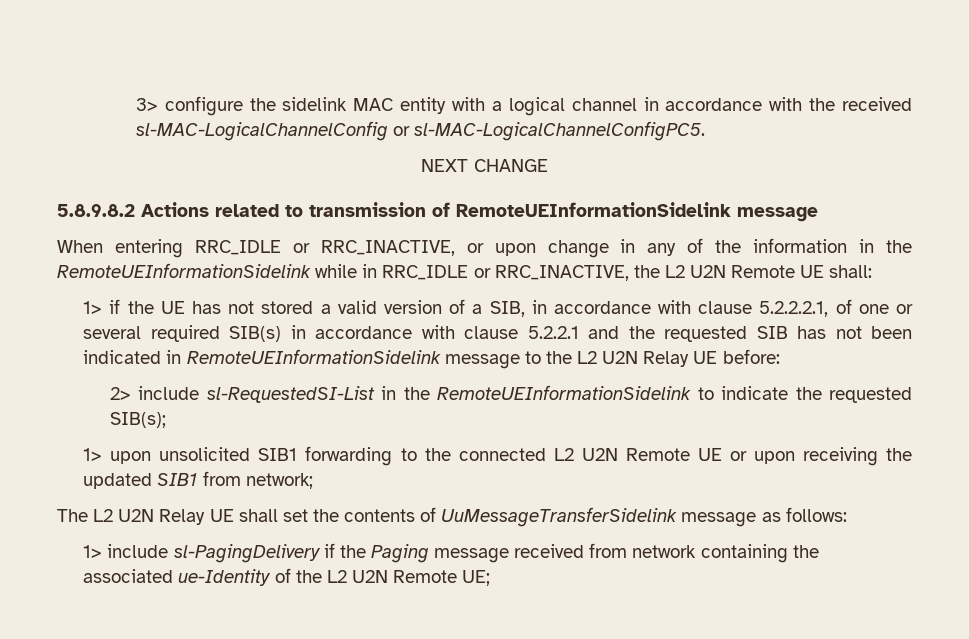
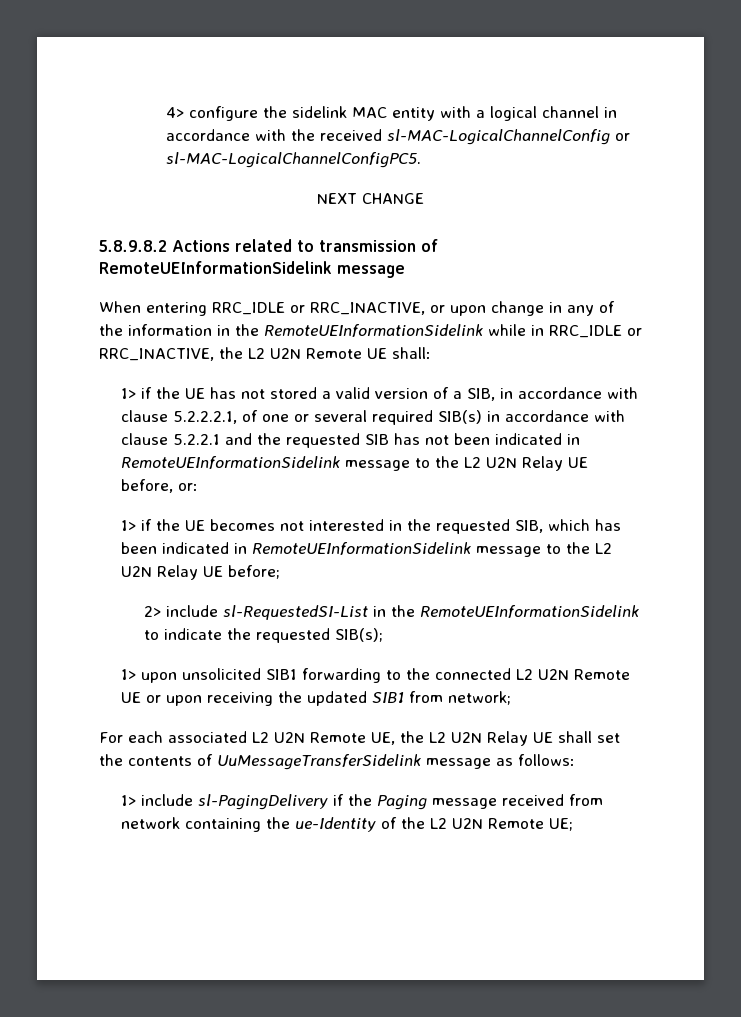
[135,98,158,111] 3> -> [165,107,184,118] 4>
[722,349,780,364] before: -> [121,479,199,493] [121,519,622,534] [121,542,613,557] [121,565,281,580] before, or: // 1> if the UE becomes not interested in the requested SIB, which has been indicated in RemoteUEInformationSidelink message to the L2 U2N Relay UE before;
[57,509,88,522] The -> [99,731,424,745] For each associated L2 U2N Remote UE, the
[83,569,174,583] associated -> (291, 823) none

